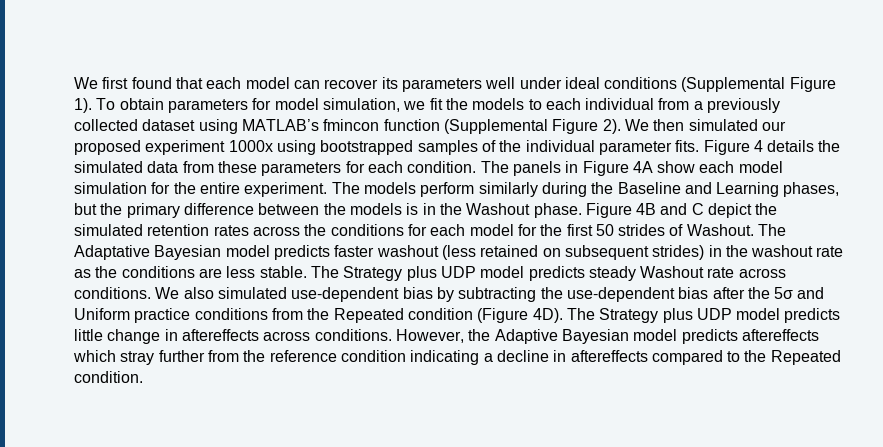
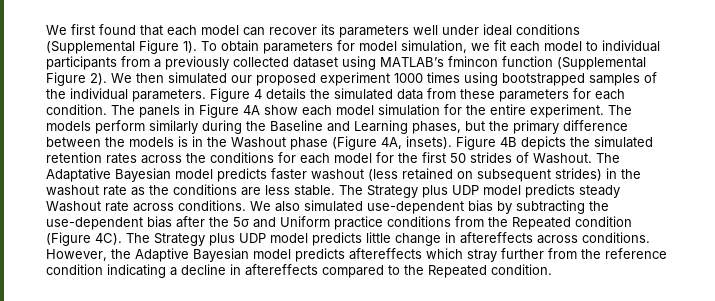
[445,98,655,110] the models to each individual -> [510,40,660,52] [46,56,117,70] each model to individual participants
[228,140,273,152] 1000x -> [394,72,460,83] 1000 times
[598,140,700,155] parameter fits. -> [132,89,206,102] parameters.
[533,203,753,218] phase. Figure 4B and C depict -> [290,136,566,150] phase (Figure 4A, insets). Figure 4B depicts
[532,308,563,323] 4D). -> [95,233,122,245] 4C).

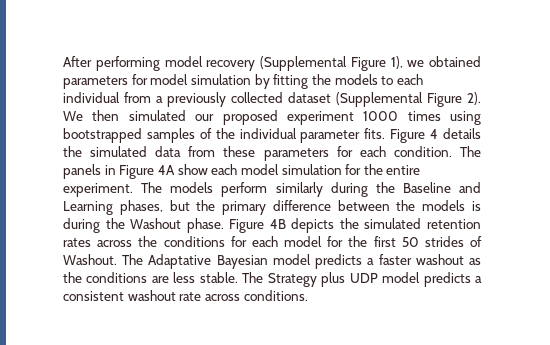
[46,24,580,38] [46,40,660,54] [46,56,117,70] We first found that each model can recover its parameters well under ideal conditions (Supplemental Figure 1). To obtain parameters for model simulation, we fit each model to individual participants -> [63,56,481,71] [63,74,423,89] [63,92,120,103] After performing model recovery (Supplemental Figure 1), we obtained parameters for model simulation by fitting the models to each individual
[342,56,553,70] using MATLAB’s fmincon function -> (331, 97) none
[132,89,206,102] parameters. -> [300,128,386,143] parameter fits.
[192,136,203,147] in -> [63,218,100,233] during
[290,136,452,150] phase (Figure 4A, insets). -> [186,218,224,233] phase.
(267, 175) none -> [367,258,375,265] a
[368,168,641,182] [46,185,127,196] (less retained on subsequent strides) in the washout rate -> (464, 259) none
[579,185,620,198] [46,200,609,214] [46,216,632,230] [46,232,650,246] [46,248,667,262] [46,264,552,278] steady Washout rate across conditions. We also simulated use-dependent bias by subtracting the use-dependent bias after the 5σ and Uniform practice conditions from the Repeated condition (Figure 4C). The Strategy plus UDP model predicts little change in aftereffects across conditions. However, the Adaptive Bayesian model predicts aftereffects which stray further from the reference condition indicating a decline in aftereffects compared to the Repeated condition. -> [474,276,482,283] [63,290,308,301] a consistent washout rate across conditions.

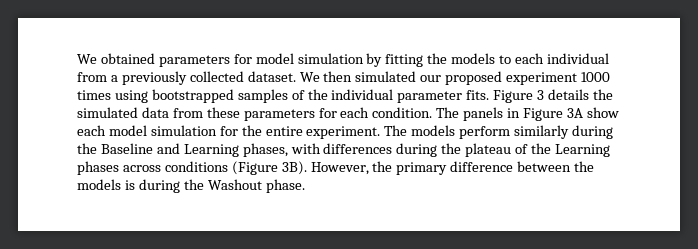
[63,56,425,71] After performing model recovery (Supplemental Figure 1), we -> [77,54,97,64] We
[288,92,481,107] dataset (Supplemental Figure 2). -> [247,71,296,82] dataset.
[430,129,439,139] 4 -> [537,90,545,100] 3
[157,165,175,175] 4A -> [566,108,583,118] 3A
[169,200,190,211] but -> [290,143,610,157] [77,161,369,175] with differences during the plateau of the Learning phases across conditions (Figure 3B). However,
[229,218,481,233] [63,236,483,247] [63,254,482,269] [63,272,482,287] [63,290,308,301] Figure 4B depicts the simulated retention rates across the conditions for each model for the first 50 strides of Washout. The Adaptative Bayesian model predicts a faster washout as the conditions are less stable. The Strategy plus UDP model predicts a consistent washout rate across conditions. -> (305, 186) none

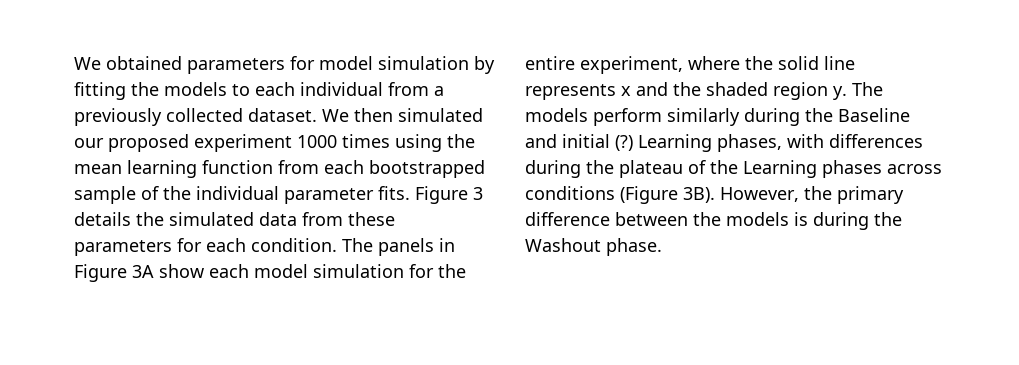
[151,89,288,103] bootstrapped samples -> [447,134,475,148] [74,160,485,178] [74,186,136,204] the mean learning function from each bootstrapped sample
[306,126,381,139] experiment. -> [580,56,855,74] [525,82,847,100] experiment, where the solid line represents x and the shaded region y.
(180, 148) none -> [562,134,633,151] initial (?)

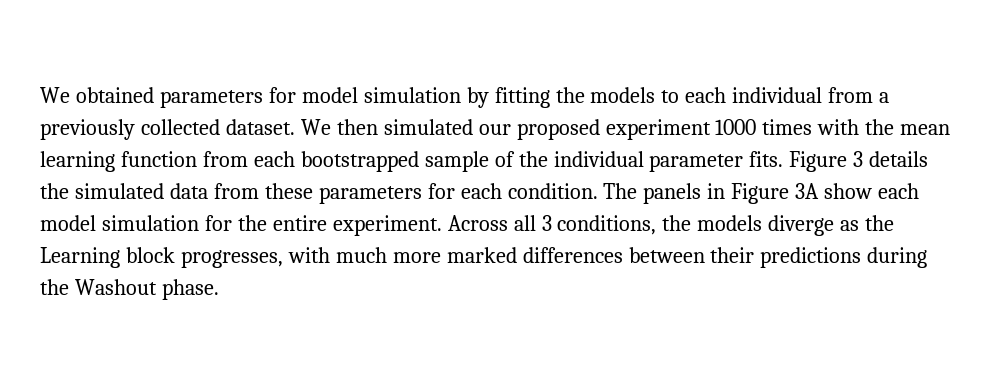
[395,134,442,152] using -> [817,119,860,135] with
[580,56,855,74] [525,82,883,100] [525,108,910,126] [525,134,923,152] [525,160,942,178] [525,186,904,204] [525,212,808,226] experiment, where the solid line represents x and the shaded region y. The models perform similarly during the Baseline and initial (?) Learning phases, with differences during the plateau of the Learning phases across conditions (Figure 3B). However, the primary difference between the models is -> [332,215,895,236] [40,247,862,268] experiment. Across all 3 conditions, the models diverge as the Learning block progresses, with much more marked differences between their predictions

